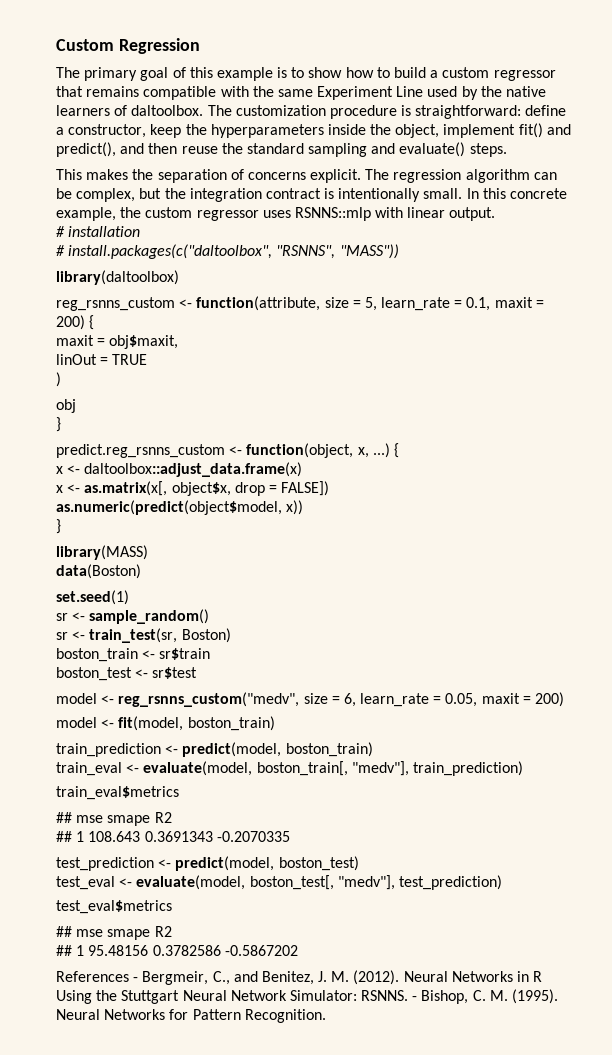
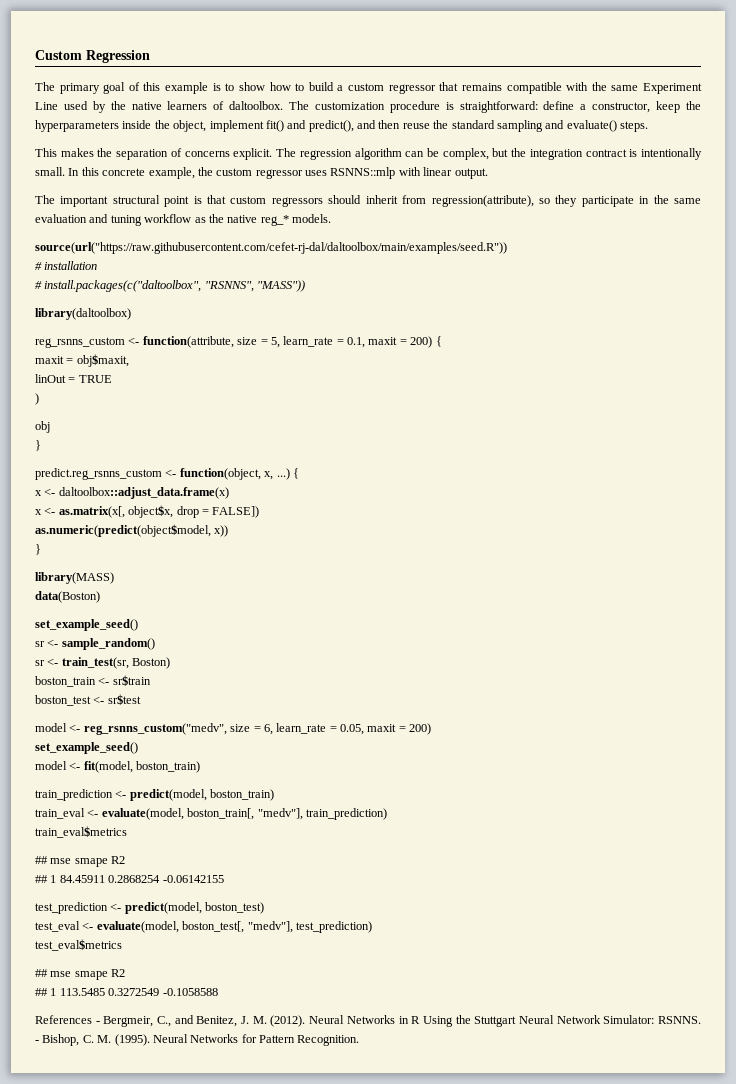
(496, 214) none -> [35,195,701,207] [35,214,331,226] [35,242,507,254] // The important structural point is that custom regressors should inherit from regression(attribute), so they participate in the same evaluation and tuning workflow as the native reg_* models. // source(url("https://raw.githubusercontent.com/cefet-rj-dal/daltoolbox/main/examples/seed.R"))
[56,590,129,605] set.seed(1) -> [35,619,138,631] set_example_seed()
(565, 699) none -> [35,742,138,754] // set_example_seed()
[88,831,290,842] 108.643 0.3691343 -0.2070335 -> [59,875,224,883] 84.45911 0.2868254 -0.06142155
[88,945,298,956] 95.48156 0.3782586 -0.5867202 -> [59,988,218,996] 113.5485 0.3272549 -0.1058588

